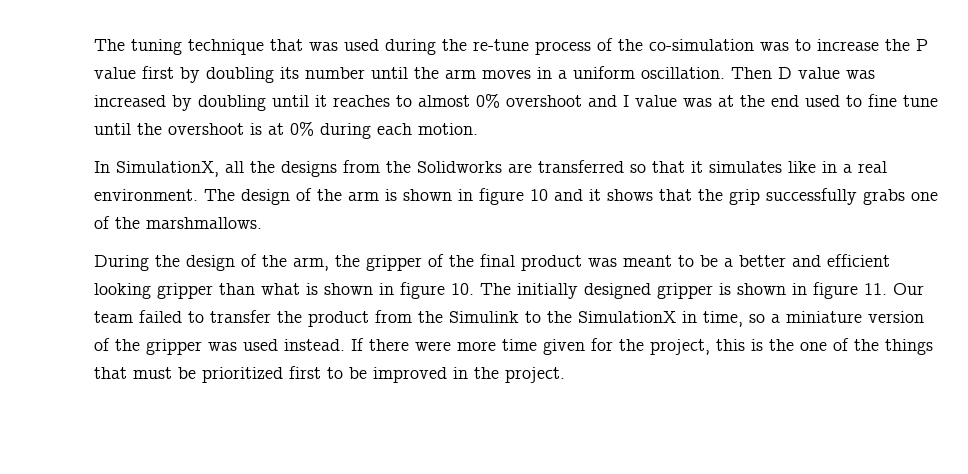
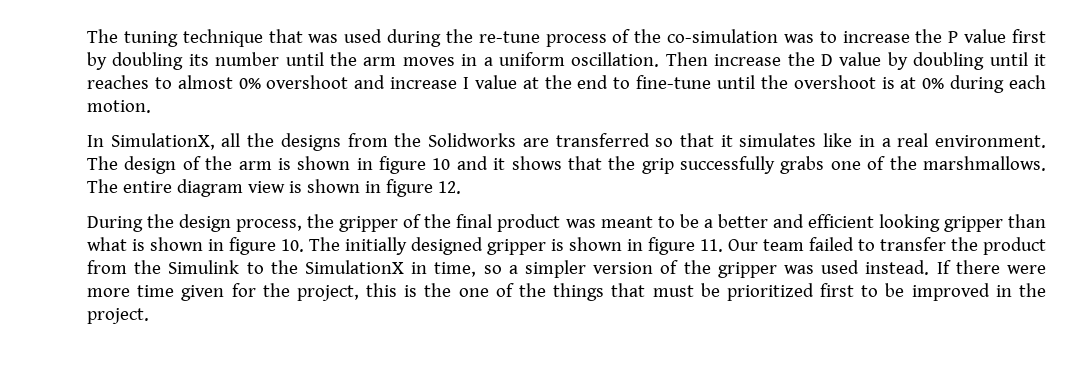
[778,67,875,79] [94,95,166,107] D value was increased -> [714,52,882,66] increase the D value
(617, 101) none -> [390,77,458,89] increase
[683,98,712,107] was -> (517, 82) none
[805,94,938,107] used to fine tune -> [613,75,712,89] to fine-tune
(262, 223) none -> [87,179,461,197] The entire diagram view is shown in figure 12.
[241,254,329,271] of the arm, -> [236,219,303,232] process,
[786,311,862,323] miniature -> [525,260,586,278] simpler

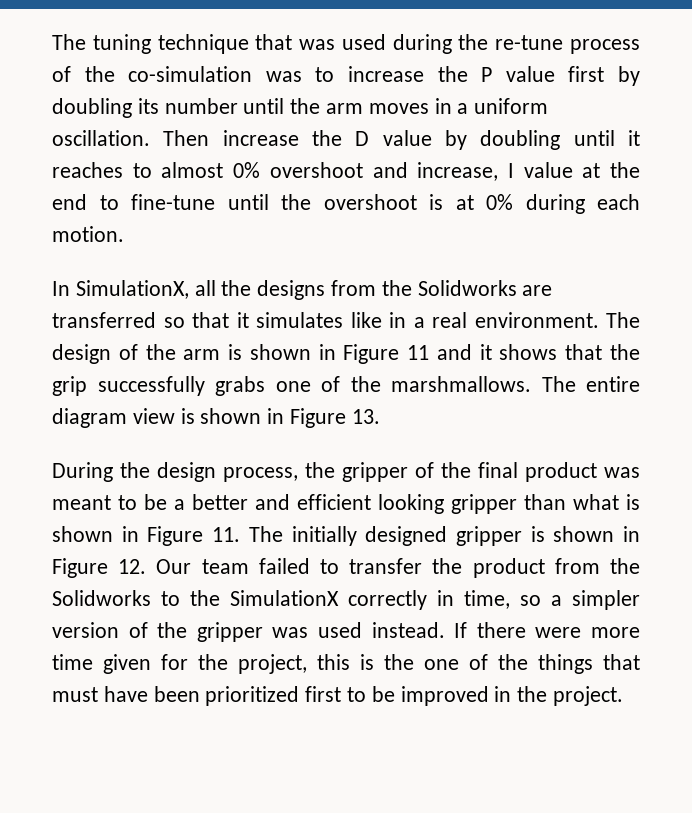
[390,77,458,89] increase -> [417,162,499,181] increase,
[379,156,451,174] figure 10 -> [343,344,430,364] Figure 11
[385,179,461,197] figure 12. -> [290,408,380,428] Figure 13.
[229,237,304,255] figure 10. -> [147,526,241,546] Figure 11.
[648,237,723,255] figure 11. -> [52,558,147,578] Figure 12.
[168,260,240,274] Simulink -> [52,590,151,606] Solidworks
(404, 267) none -> [348,590,427,610] correctly
[700,283,720,297] be -> [103,686,200,702] have been

